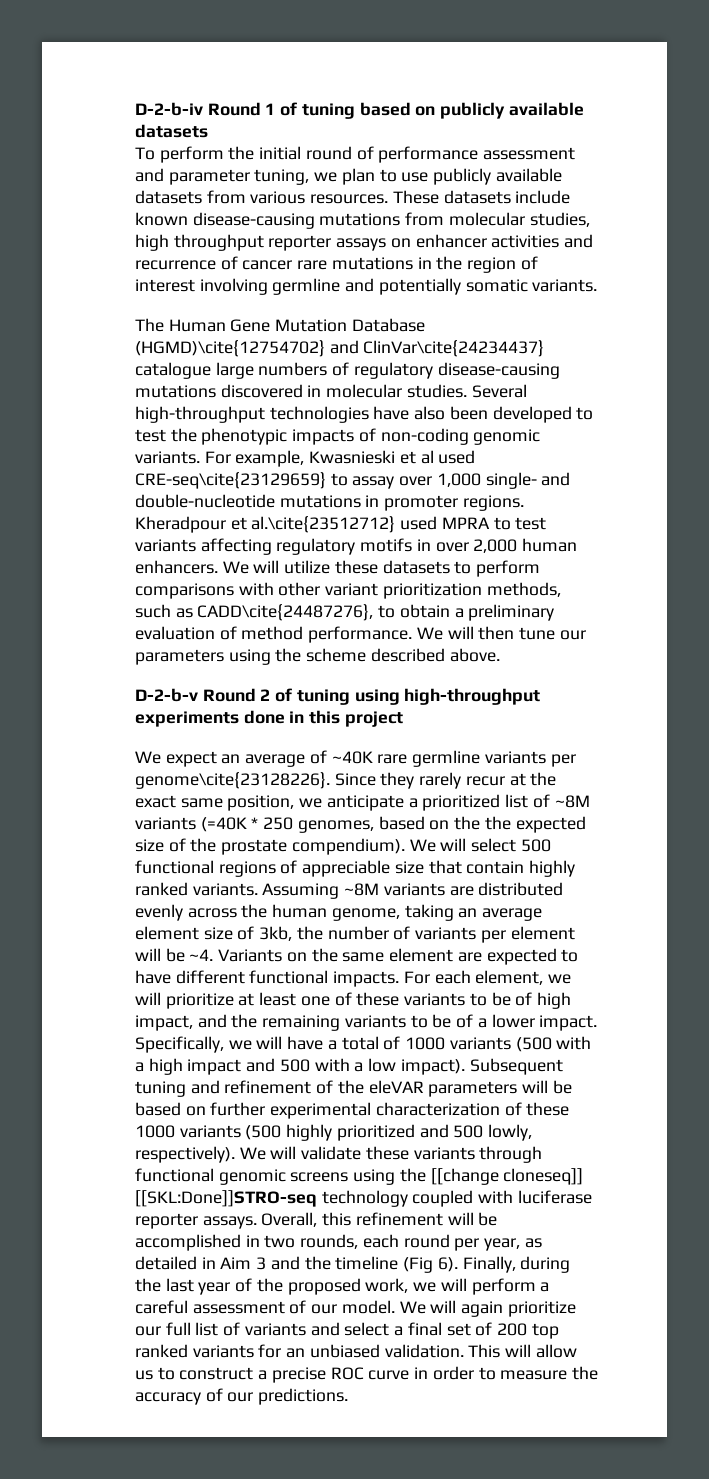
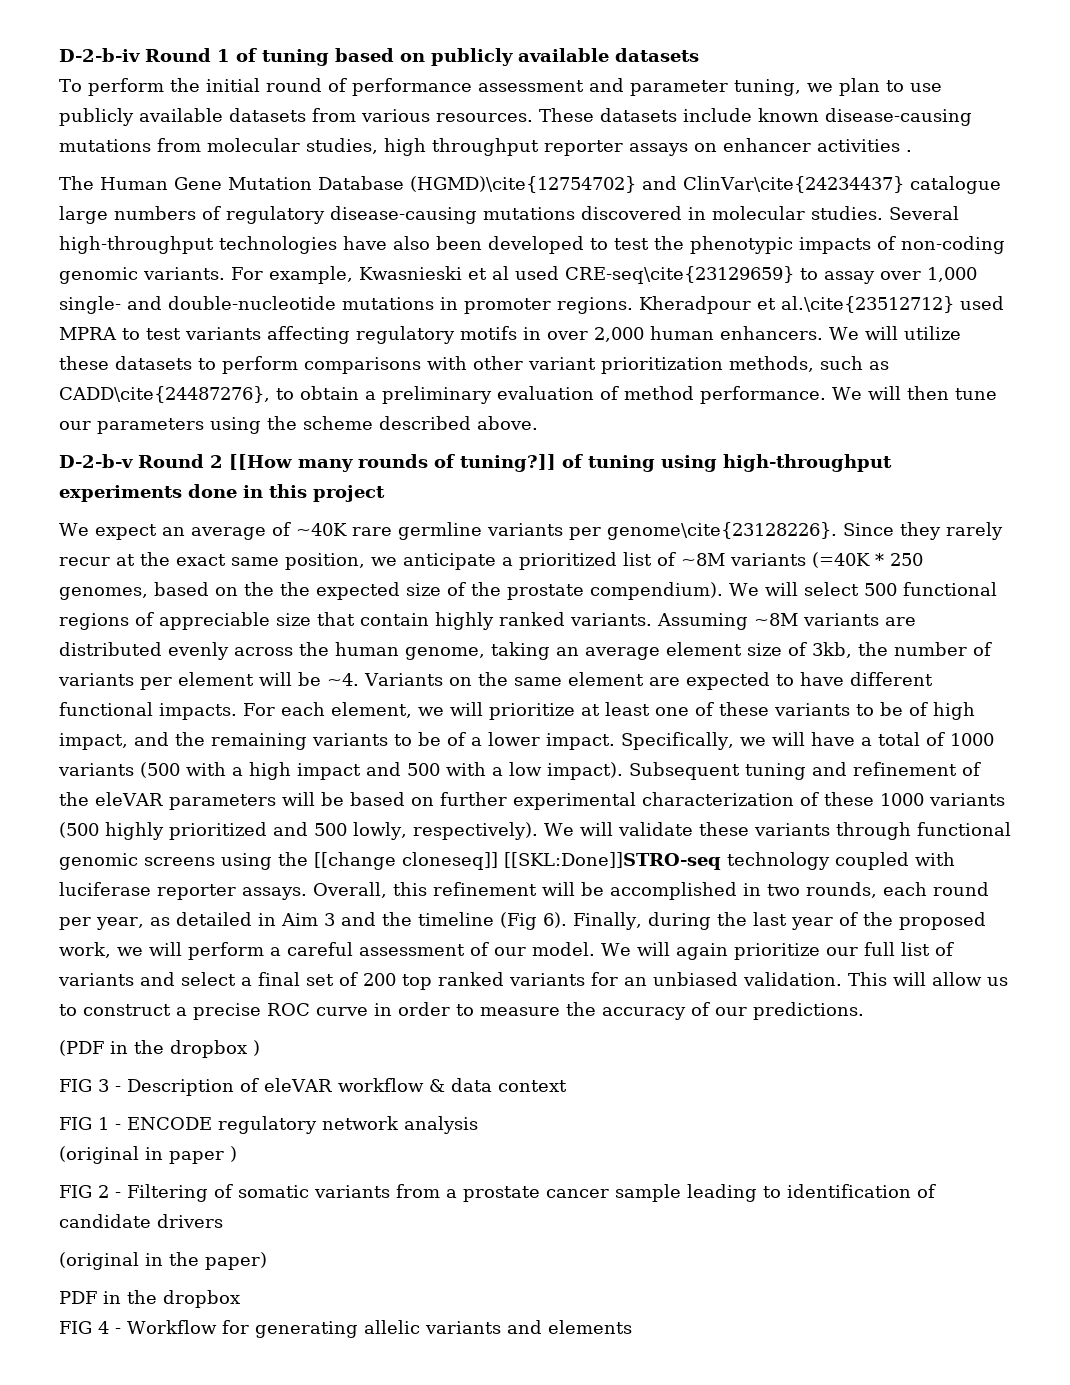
[564,234,594,248] [135,256,538,273] [135,278,598,295] and recurrence of cancer rare mutations in the region of interest involving germline and potentially somatic variants. -> [906,150,912,152] .
(271, 695) none -> [229,454,556,472] [[How many rounds of tuning?]]
(349, 1396) none -> [59,1040,260,1058] [59,1078,567,1096] [59,1116,478,1134] [59,1146,237,1164] [59,1184,936,1202] [59,1214,223,1228] [59,1252,267,1270] [59,1290,240,1308] [59,1320,632,1338] // (PDF in the dropbox ) // FIG 3 - Description of eleVAR workflow & data context // FIG 1 - ENCODE regulatory network analysis // (original in paper ) // FIG 2 - Filtering of somatic variants from a prostate cancer sample leading to identification of candidate drivers // (original in the paper) // PDF in the dropbox // FIG 4 - Workflow for generating allelic variants and elements

